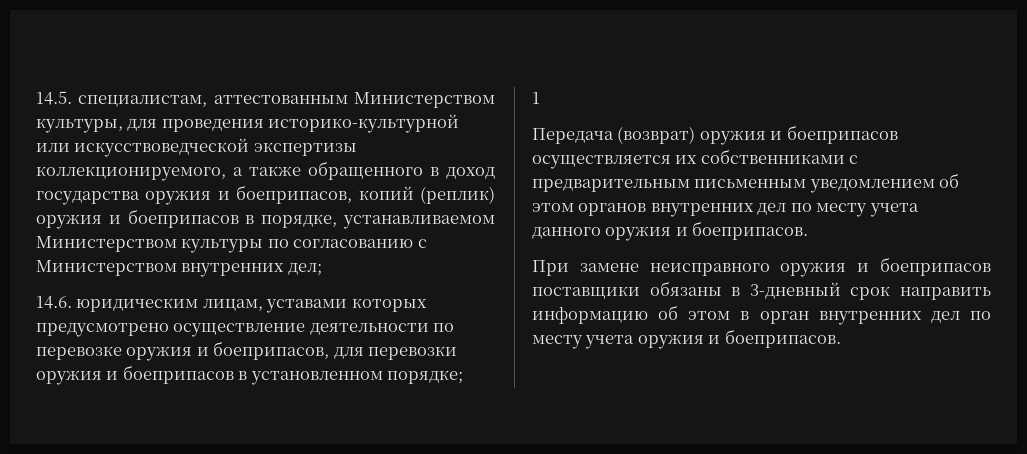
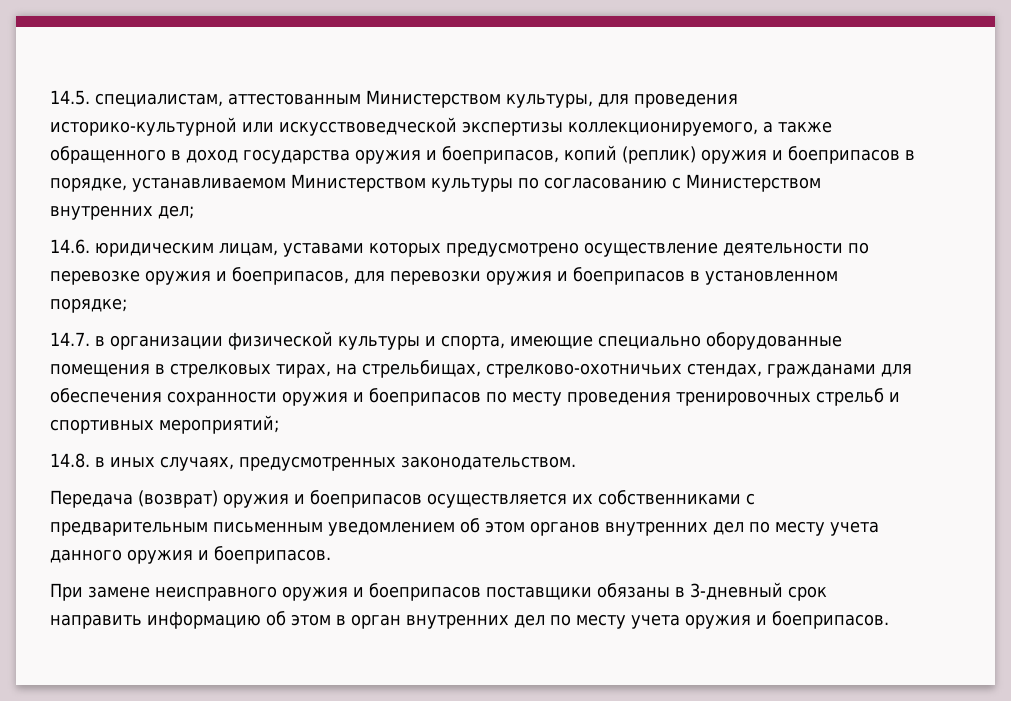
[532,92,540,104] 1 -> [50,331,842,350] [50,360,912,378] [50,388,900,406] [50,415,279,434] [50,453,576,471] 14.7. в организации физической культуры и спорта, имеющие специально оборудованные помещения в стрелковых тирах, на стрельбищах, стрелково-охотничьих стендах, гражданами для обеспечения сохранности оружия и боеприпасов по месту проведения тренировочных стрельб и спортивных мероприятий; // 14.8. в иных случаях, предусмотренных законодательством.

